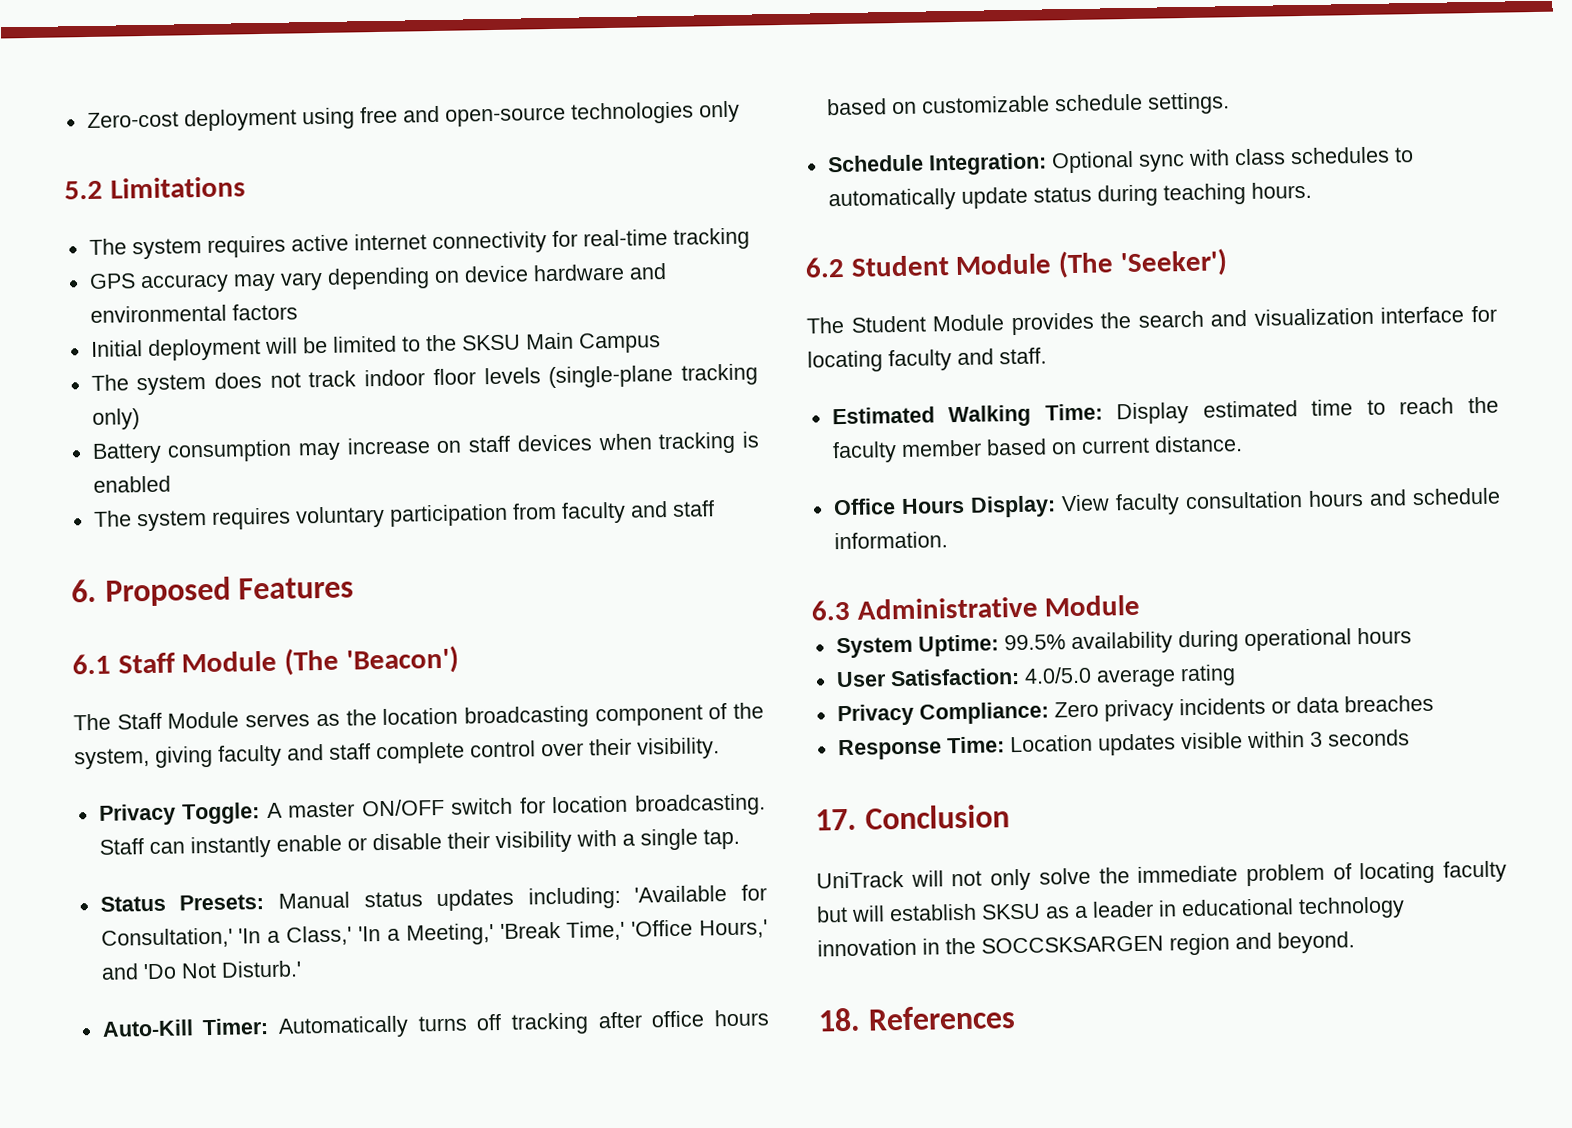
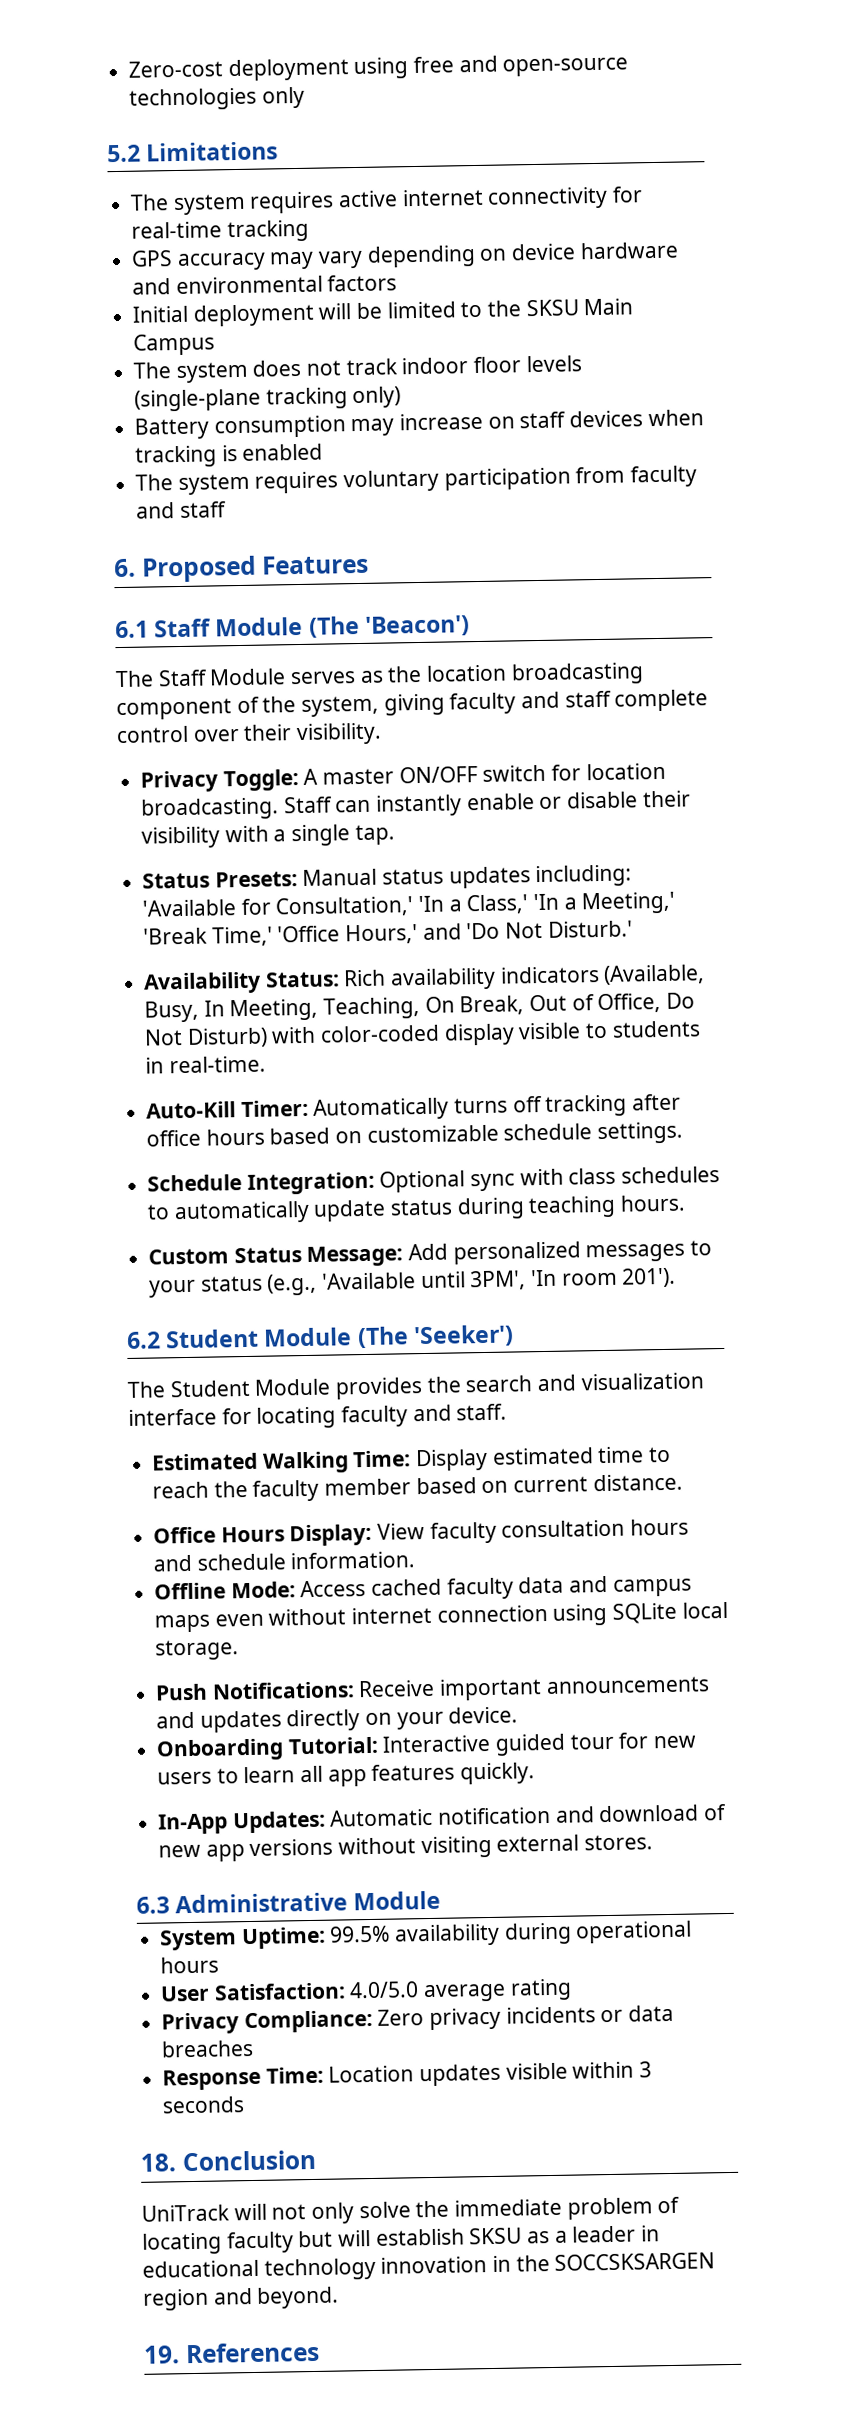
(302, 969) none -> [143,964,706,995] [144,992,696,1023] [144,1020,701,1048] [145,1055,266,1074] // Availability Status: Rich availability indicators (Available, Busy, In Meeting, Teaching, On Break, Out of Office, Do Not Disturb) with color-coded display visible to students in real-time.
(1312, 190) none -> [148,1240,713,1267] [149,1267,677,1298] // Custom Status Message: Add personalized messages to your status (e.g., 'Available until 3PM', 'In room 201').
(948, 540) none -> [154,1575,692,1600] [154,1601,728,1633] [155,1639,240,1661] [155,1676,710,1701] [156,1706,519,1733] [156,1732,697,1762] [157,1762,536,1787] [158,1803,728,1835] [158,1834,654,1862] // Offline Mode: Access cached faculty data and campus maps even without internet connection using SQLite local storage. // Push Notifications: Receive important announcements and updates directly on your device. // Onboarding Tutorial: Interactive guided tour for new users to learn all app features quickly. // In-App Updates: Automatic notification and download of new app versions without visiting external stores.
[815,808,857,831] 17. -> [140,2153,177,2172] 18.
[818,1007,861,1032] 18. -> [143,2345,180,2364] 19.

